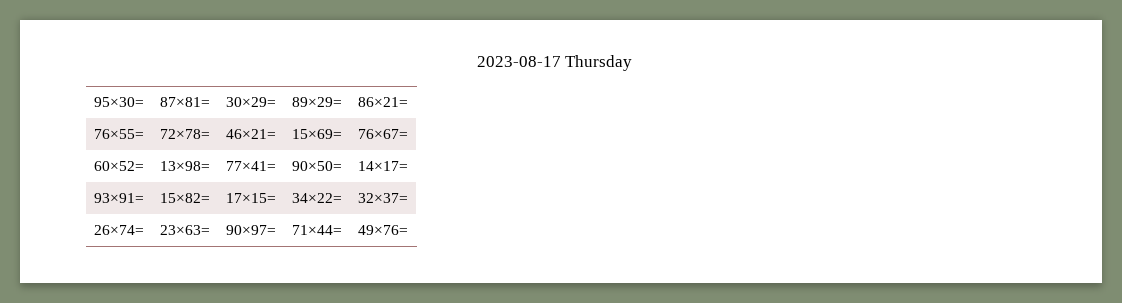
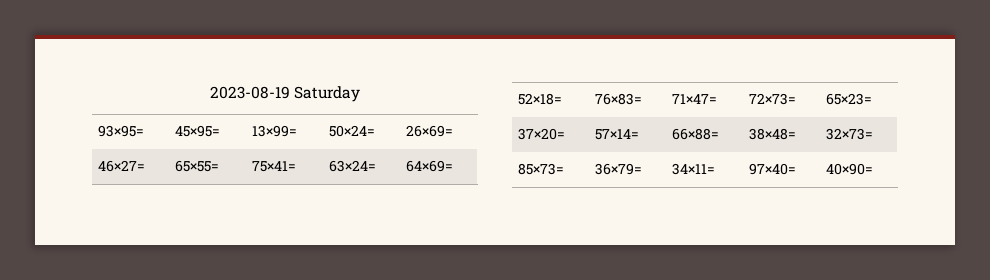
[476,55,633,71] [93,97,144,107] [159,97,210,107] [225,97,276,107] [291,97,342,107] [357,97,408,107] [93,129,144,139] [159,129,210,139] [225,129,276,139] [291,129,342,139] [357,129,408,139] [93,161,144,171] [159,161,210,171] [225,161,276,171] [291,161,342,171] [357,161,408,171] [93,193,144,203] [159,193,210,203] [225,193,276,203] [291,193,342,203] [357,193,408,203] [93,225,144,235] [159,225,210,235] [225,225,276,235] [291,225,342,235] [357,225,408,235] 2023-08-17 Thursday // 95×30= | 87×81= | 30×29= | 89×29= | 86×21= // 76×55= | 72×78= | 46×21= | 15×69= | 76×67= // 60×52= | 13×98= | 77×41= | 90×50= | 14×17= // 93×91= | 15×82= | 17×15= | 34×22= | 32×37= // 26×74= | 23×63= | 90×97= | 71×44= | 49×76= -> [209,86,361,102] [98,125,145,137] [175,125,221,137] [252,125,298,137] [329,125,376,137] [406,125,454,137] [98,160,146,172] [175,160,220,172] [252,161,297,172] [329,160,377,172] [406,160,454,172] [518,93,563,105] [595,93,643,105] [672,94,718,104] [749,93,797,105] [826,93,873,105] [518,128,566,140] [595,129,640,140] [672,128,720,140] [749,128,797,140] [826,128,874,140] [518,163,565,175] [595,163,643,175] [672,163,716,175] [749,163,797,175] [826,163,874,175] 2023-08-19 Saturday // 93×95= | 45×95= | 13×99= | 50×24= | 26×69= // 46×27= | 65×55= | 75×41= | 63×24= | 64×69= // 52×18= | 76×83= | 71×47= | 72×73= | 65×23= // 37×20= | 57×14= | 66×88= | 38×48= | 32×73= // 85×73= | 36×79= | 34×11= | 97×40= | 40×90=

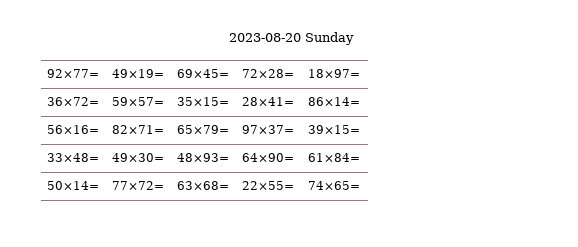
[209,86,361,102] [98,125,145,137] [175,125,221,137] [252,125,298,137] [329,125,376,137] [406,125,454,137] [98,160,146,172] [175,160,220,172] [252,161,297,172] [329,160,377,172] [406,160,454,172] [518,93,563,105] [595,93,643,105] [672,94,718,104] [749,93,797,105] [826,93,873,105] [518,128,566,140] [595,129,640,140] [672,128,720,140] [749,128,797,140] [826,128,874,140] [518,163,565,175] [595,163,643,175] [672,163,716,175] [749,163,797,175] [826,163,874,175] 2023-08-19 Saturday // 93×95= | 45×95= | 13×99= | 50×24= | 26×69= // 46×27= | 65×55= | 75×41= | 63×24= | 64×69= // 52×18= | 76×83= | 71×47= | 72×73= | 65×23= // 37×20= | 57×14= | 66×88= | 38×48= | 32×73= // 85×73= | 36×79= | 34×11= | 97×40= | 40×90= -> [229,32,354,45] [47,69,100,78] [112,69,165,78] [177,69,230,78] [242,69,295,78] [308,69,361,78] [47,97,100,106] [112,97,165,106] [177,97,230,106] [242,97,295,106] [308,97,361,106] [47,125,100,134] [112,125,165,134] [177,125,230,134] [242,125,295,134] [308,125,361,134] [47,153,100,162] [112,153,165,162] [177,153,230,162] [242,153,295,162] [308,153,361,162] [47,181,100,190] [112,181,165,190] [177,181,230,190] [242,181,295,190] [308,181,361,190] 2023-08-20 Sunday // 92×77= | 49×19= | 69×45= | 72×28= | 18×97= // 36×72= | 59×57= | 35×15= | 28×41= | 86×14= // 56×16= | 82×71= | 65×79= | 97×37= | 39×15= // 33×48= | 49×30= | 48×93= | 64×90= | 61×84= // 50×14= | 77×72= | 63×68= | 22×55= | 74×65=

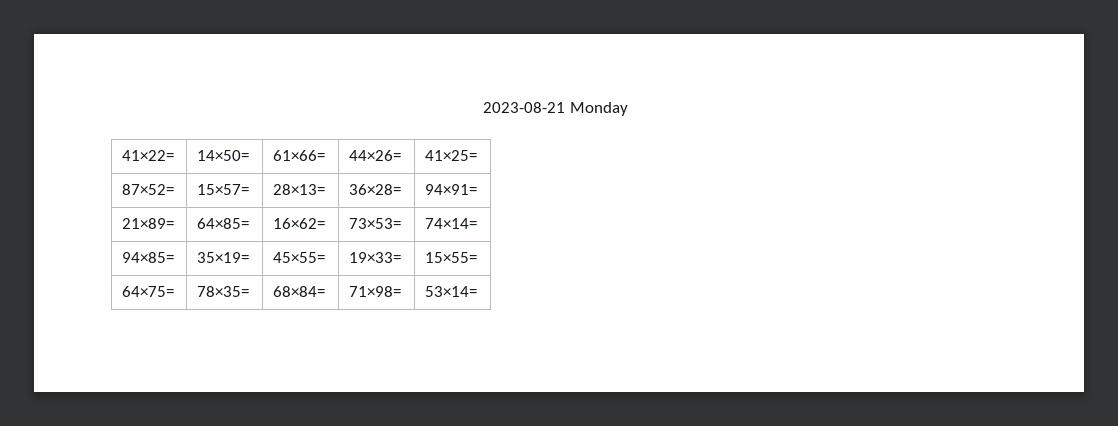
[229,32,354,45] [47,69,100,78] [112,69,165,78] [177,69,230,78] [242,69,295,78] [308,69,361,78] [47,97,100,106] [112,97,165,106] [177,97,230,106] [242,97,295,106] [308,97,361,106] [47,125,100,134] [112,125,165,134] [177,125,230,134] [242,125,295,134] [308,125,361,134] [47,153,100,162] [112,153,165,162] [177,153,230,162] [242,153,295,162] [308,153,361,162] [47,181,100,190] [112,181,165,190] [177,181,230,190] [242,181,295,190] [308,181,361,190] 2023-08-20 Sunday // 92×77= | 49×19= | 69×45= | 72×28= | 18×97= // 36×72= | 59×57= | 35×15= | 28×41= | 86×14= // 56×16= | 82×71= | 65×79= | 97×37= | 39×15= // 33×48= | 49×30= | 48×93= | 64×90= | 61×84= // 50×14= | 77×72= | 63×68= | 22×55= | 74×65= -> [483,102,628,116] [122,150,175,161] [197,150,250,161] [273,150,326,161] [349,150,402,161] [425,150,478,161] [122,184,175,195] [197,184,250,195] [273,184,326,195] [349,184,402,195] [425,184,478,195] [122,218,175,229] [197,218,250,229] [273,218,326,229] [349,218,402,229] [425,218,478,229] [122,252,175,263] [197,252,250,263] [273,252,326,263] [349,252,402,263] [425,252,478,263] [122,286,175,297] [197,286,250,297] [273,286,326,297] [349,286,402,297] [425,286,478,297] 2023-08-21 Monday // 41×22= | 14×50= | 61×66= | 44×26= | 41×25= // 87×52= | 15×57= | 28×13= | 36×28= | 94×91= // 21×89= | 64×85= | 16×62= | 73×53= | 74×14= // 94×85= | 35×19= | 45×55= | 19×33= | 15×55= // 64×75= | 78×35= | 68×84= | 71×98= | 53×14=

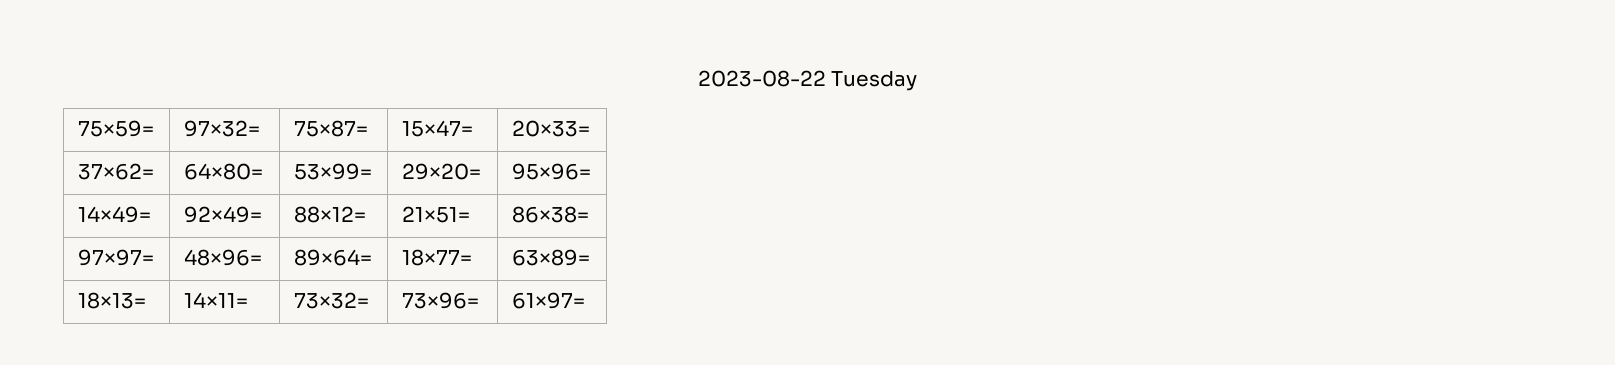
[483,102,628,116] [122,150,175,161] [197,150,250,161] [273,150,326,161] [349,150,402,161] [425,150,478,161] [122,184,175,195] [197,184,250,195] [273,184,326,195] [349,184,402,195] [425,184,478,195] [122,218,175,229] [197,218,250,229] [273,218,326,229] [349,218,402,229] [425,218,478,229] [122,252,175,263] [197,252,250,263] [273,252,326,263] [349,252,402,263] [425,252,478,263] [122,286,175,297] [197,286,250,297] [273,286,326,297] [349,286,402,297] [425,286,478,297] 2023-08-21 Monday // 41×22= | 14×50= | 61×66= | 44×26= | 41×25= // 87×52= | 15×57= | 28×13= | 36×28= | 94×91= // 21×89= | 64×85= | 16×62= | 73×53= | 74×14= // 94×85= | 35×19= | 45×55= | 19×33= | 15×55= // 64×75= | 78×35= | 68×84= | 71×98= | 53×14= -> [697,70,918,91] [77,120,154,137] [183,120,260,137] [293,120,368,137] [401,120,473,137] [511,120,590,137] [77,163,154,180] [183,163,263,180] [293,163,372,180] [401,163,481,180] [511,163,591,180] [77,206,151,223] [183,206,262,223] [293,206,366,223] [401,206,470,223] [511,206,589,223] [77,249,154,266] [183,249,262,266] [293,249,372,266] [401,249,472,266] [511,249,590,266] [77,292,146,309] [183,292,248,308] [293,292,369,309] [401,292,479,309] [511,292,585,309] 2023-08-22 Tuesday // 75×59= | 97×32= | 75×87= | 15×47= | 20×33= // 37×62= | 64×80= | 53×99= | 29×20= | 95×96= // 14×49= | 92×49= | 88×12= | 21×51= | 86×38= // 97×97= | 48×96= | 89×64= | 18×77= | 63×89= // 18×13= | 14×11= | 73×32= | 73×96= | 61×97=

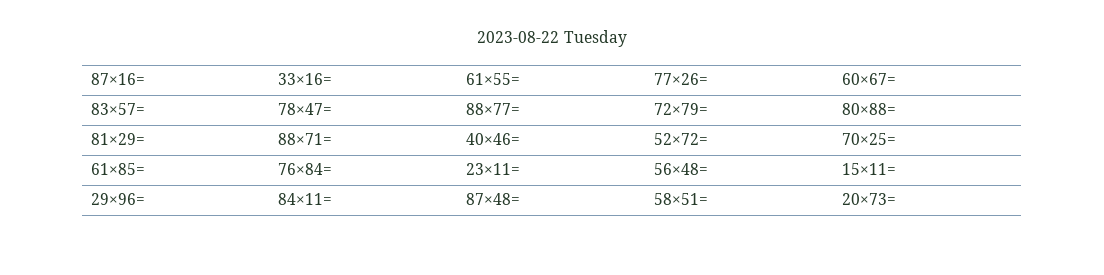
[77,120,154,137] [183,120,260,137] [293,120,368,137] [401,120,473,137] [511,120,590,137] [77,163,154,180] [183,163,263,180] [293,163,372,180] [401,163,481,180] [511,163,591,180] [77,206,151,223] [183,206,262,223] [293,206,366,223] [401,206,470,223] [511,206,589,223] [77,249,154,266] [183,249,262,266] [293,249,372,266] [401,249,472,266] [511,249,590,266] [77,292,146,309] [183,292,248,308] [293,292,369,309] [401,292,479,309] [511,292,585,309] 75×59= | 97×32= | 75×87= | 15×47= | 20×33= // 37×62= | 64×80= | 53×99= | 29×20= | 95×96= // 14×49= | 92×49= | 88×12= | 21×51= | 86×38= // 97×97= | 48×96= | 89×64= | 18×77= | 63×89= // 18×13= | 14×11= | 73×32= | 73×96= | 61×97= -> [90,73,145,85] [277,73,332,85] [465,73,520,85] [653,73,708,85] [841,73,896,85] [90,103,145,115] [277,103,332,115] [465,103,520,115] [653,103,708,115] [841,103,896,115] [90,133,145,145] [277,133,332,145] [465,133,520,145] [653,133,708,145] [841,133,896,145] [90,163,145,175] [277,163,332,175] [465,163,520,175] [653,163,708,175] [841,163,896,175] [90,193,145,205] [277,193,332,205] [465,193,520,205] [653,193,708,205] [841,193,896,205] 87×16= | 33×16= | 61×55= | 77×26= | 60×67= // 83×57= | 78×47= | 88×77= | 72×79= | 80×88= // 81×29= | 88×71= | 40×46= | 52×72= | 70×25= // 61×85= | 76×84= | 23×11= | 56×48= | 15×11= // 29×96= | 84×11= | 87×48= | 58×51= | 20×73=

